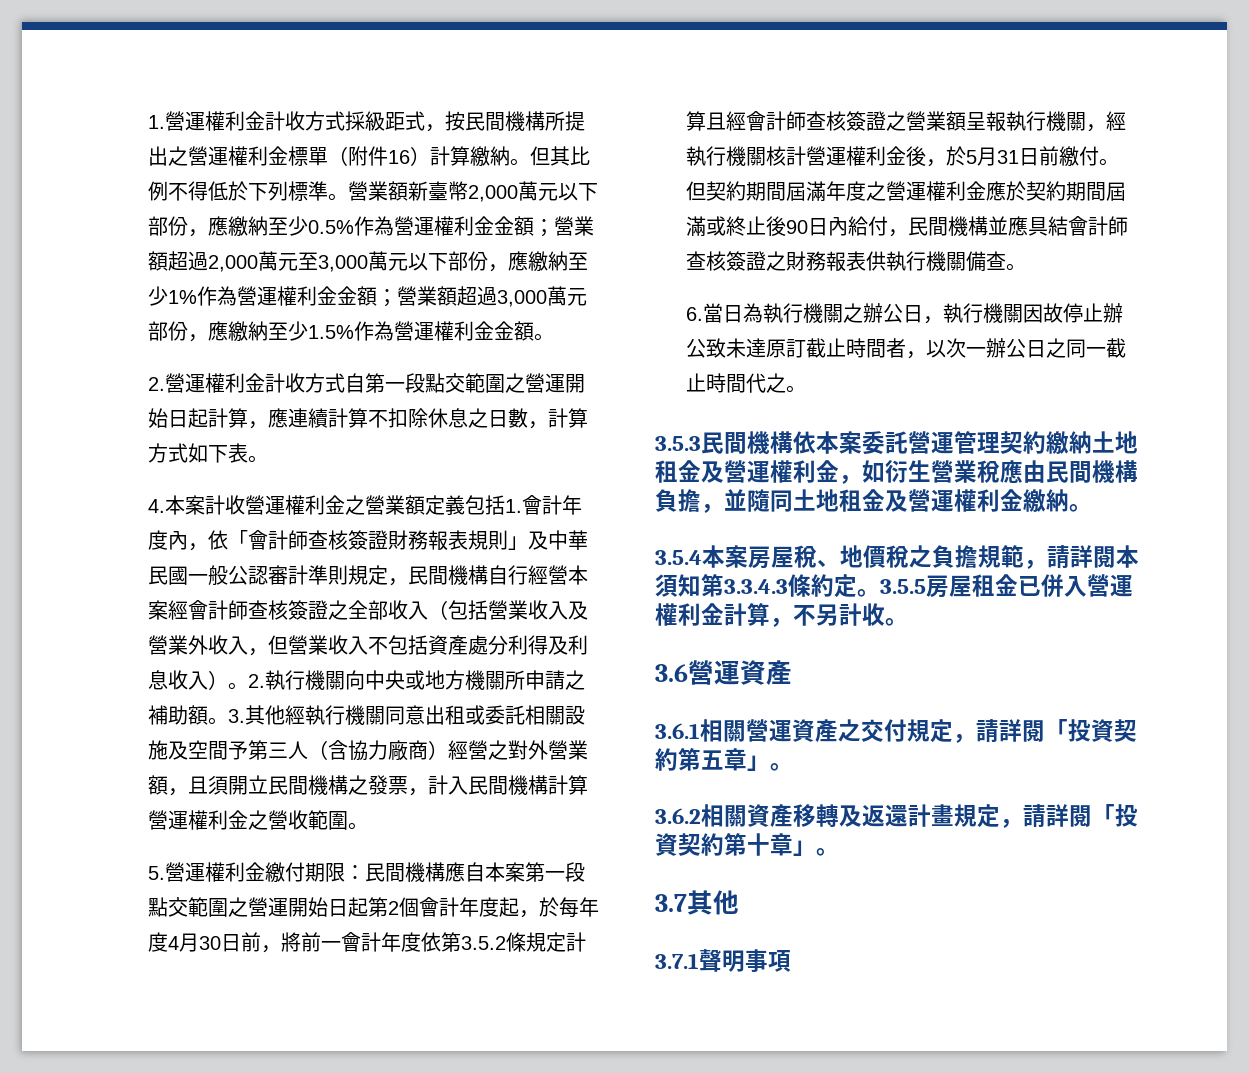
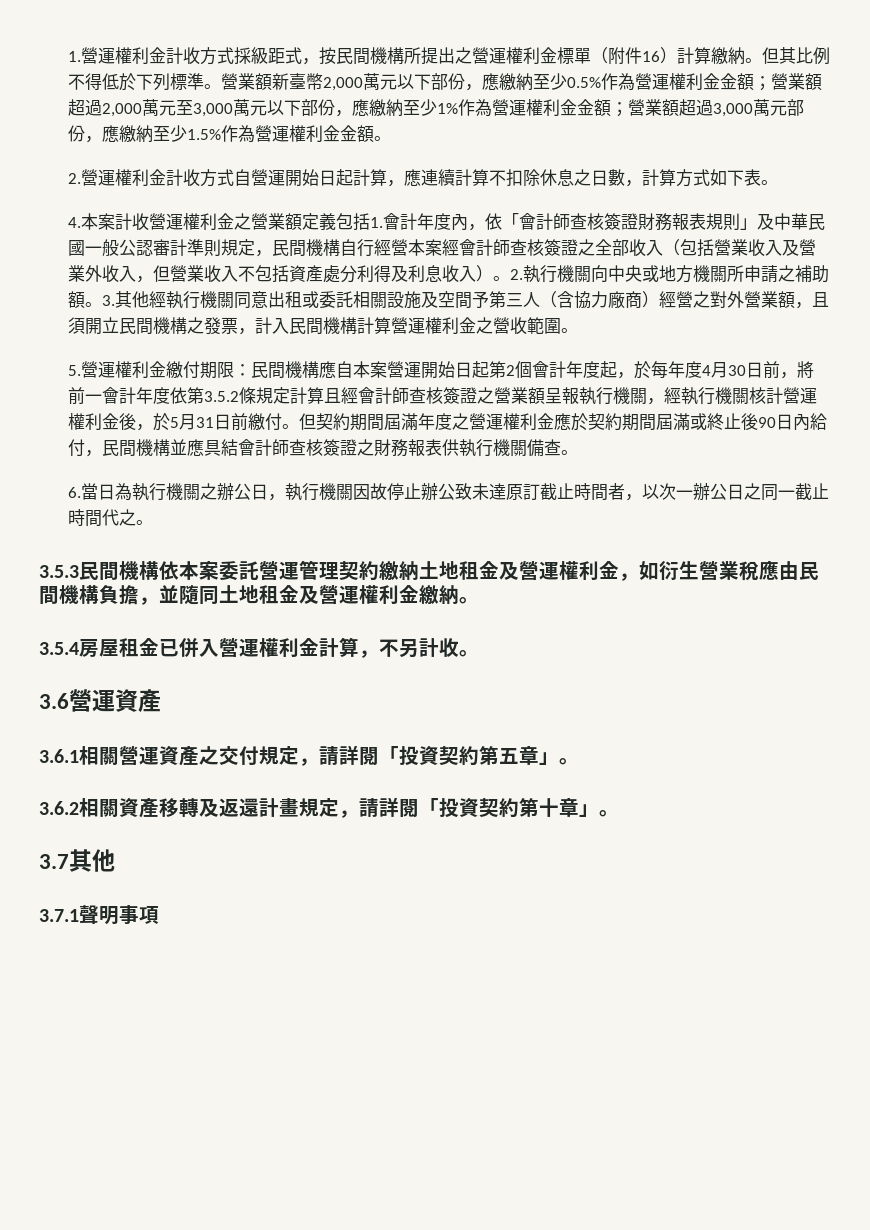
[365,373,526,393] 第一段點交範圍之 -> (252, 177) none
[525,862,586,882] [148,897,249,917] 第一段點交範圍之 -> (388, 369) none
[702,545,1139,569] [655,574,926,598] 本案房屋稅、地價稅之負擔規範，請詳閱本須知第3.3.4.3條約定。3.5.5 -> (79, 648) none

